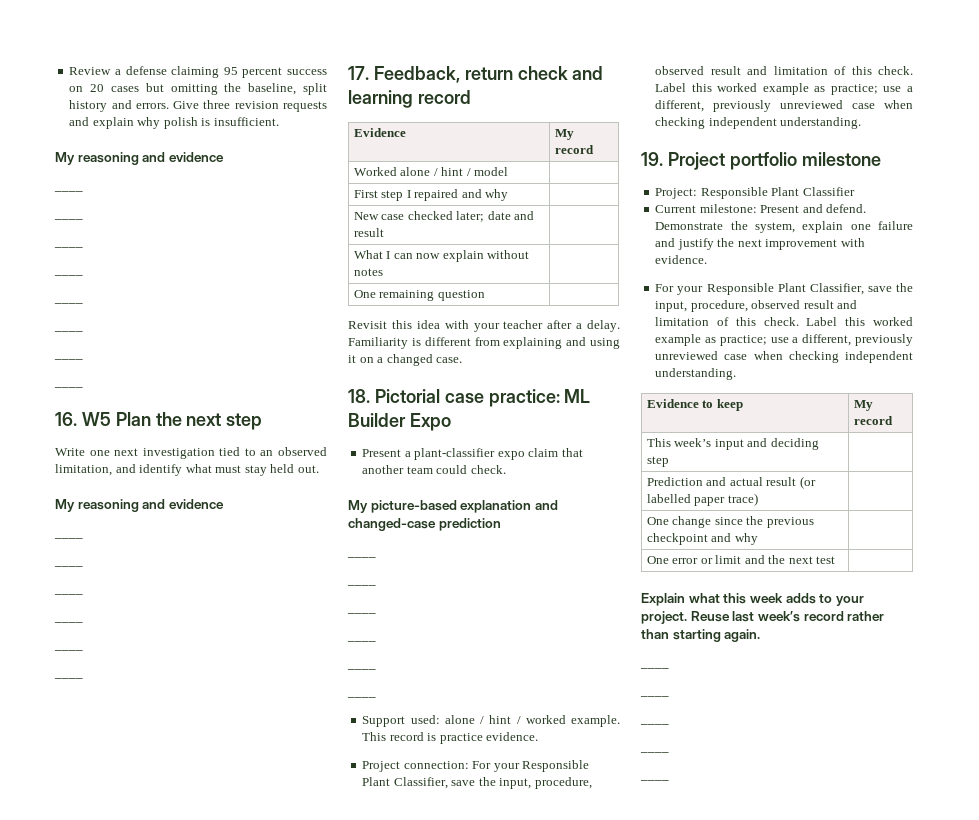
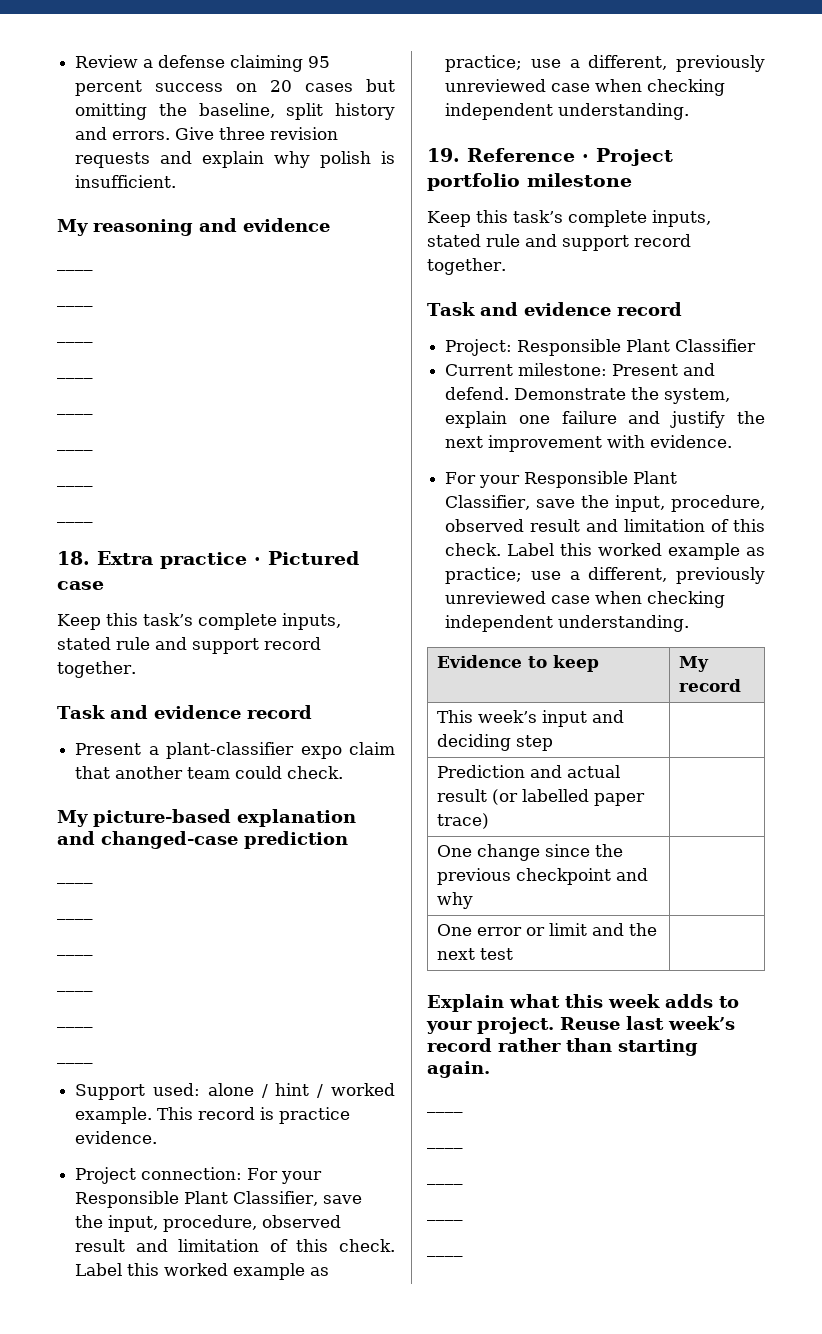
[55,412,263,430] [55,447,328,459] [55,464,319,476] [55,499,224,512] [54,537,83,539] [54,565,83,567] [54,593,83,595] [54,621,83,623] [54,649,83,651] [54,677,83,679] [348,66,604,83] [348,90,471,108] [353,128,406,137] [554,129,574,140] [554,145,594,154] [353,167,509,176] [353,189,509,201] [353,211,535,222] [353,228,384,237] [353,250,530,262] [353,268,383,276] [353,290,485,301] [348,320,620,332] [348,337,620,349] [348,354,463,366] [348,389,591,407] [348,413,451,431] 16. W5 Plan the next step // Write one next investigation tied to an observed limitation, and identify what must stay held out. // My reasoning and evidence // ____ // ____ // ____ // ____ // ____ // ____ // 17. Feedback, return check and learning record // Evidence | My record // Worked alone / hint / model | // First step I repaired and why | // New case checked later; date and result | // What I can now explain without notes | // One remaining question | // Revisit this idea with your teacher after a delay. Familiarity is different from explaining and using it on a changed case. // 18. Pictorial case practice: ML Builder Expo -> [57,551,359,569] [57,581,104,590] [57,613,341,630] [57,637,321,654] [57,661,136,678] [57,705,312,719] 18. Extra practice · Pictured case // Keep this task’s complete inputs, stated rule and support record together. // Task and evidence record
(663, 159) none -> [467,148,589,162] Reference ·
(881, 159) none -> [427,210,711,227] [427,234,691,251] [427,258,506,275] [427,302,682,316] // Keep this task’s complete inputs, stated rule and support record together. // Task and evidence record

